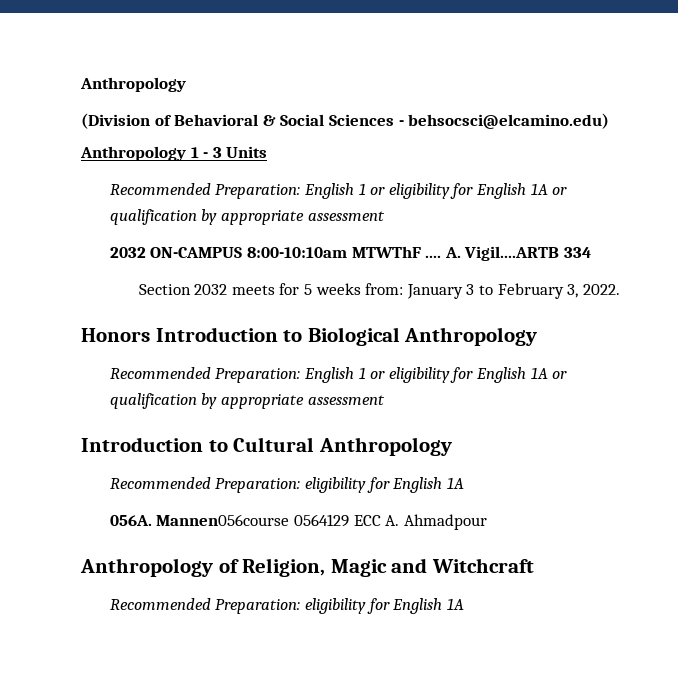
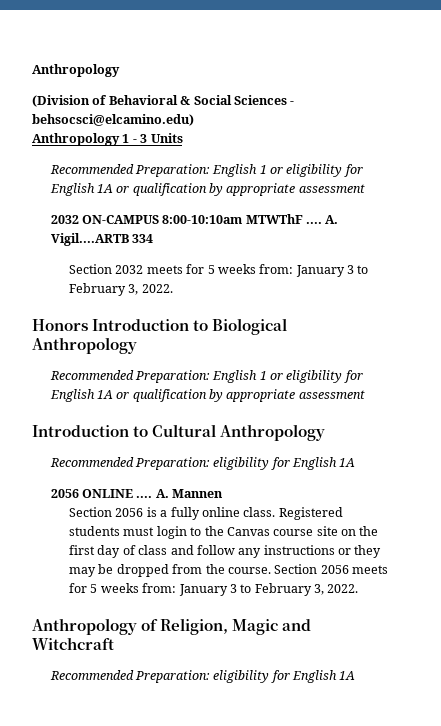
[109,514,487,530] 056A. Mannen056course 0564129 ECC A. Ahmadpour -> [50,489,224,498] [69,507,343,520] [69,526,379,539] [69,545,382,558] [69,564,389,577] [69,583,359,596] 2056 ONLINE .... A. Mannen // Section 2056 is a fully online class. Registered students must login to the Canvas course site on the first day of class and follow any instructions or they may be dropped from the course. Section 2056 meets for 5 weeks from: January 3 to February 3, 2022.

